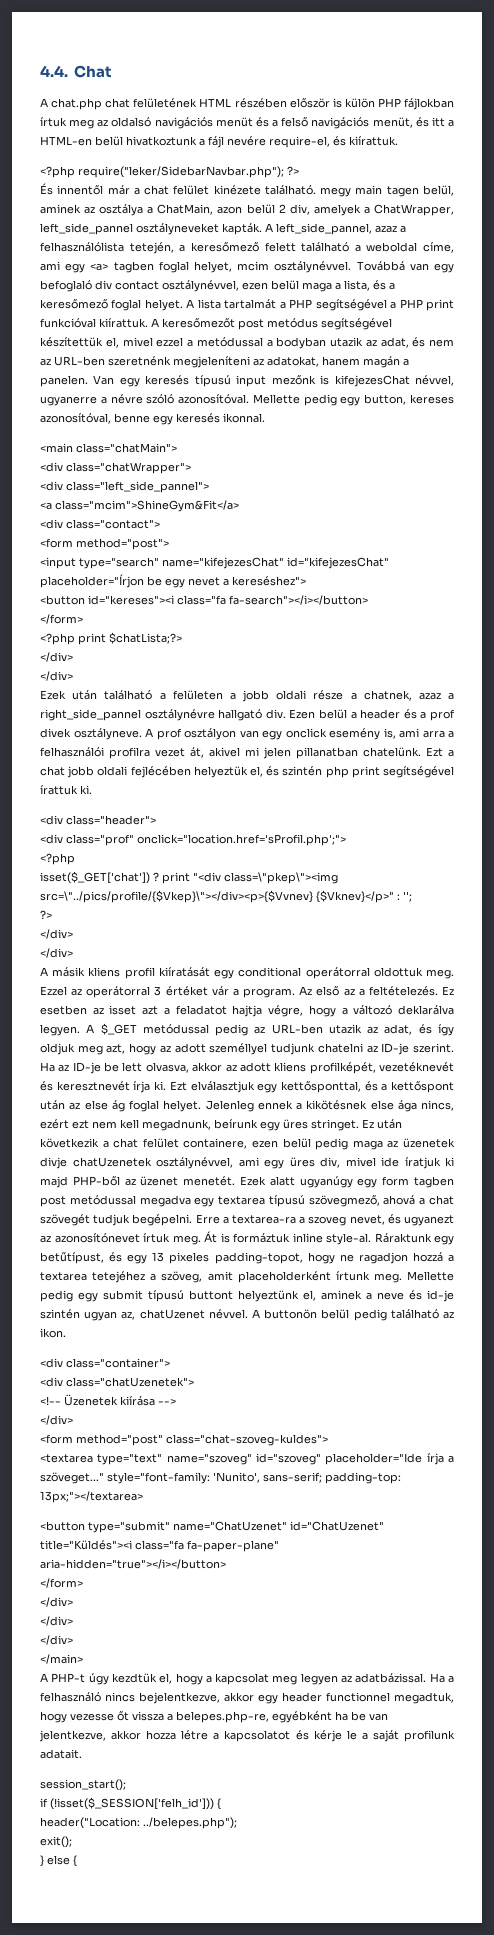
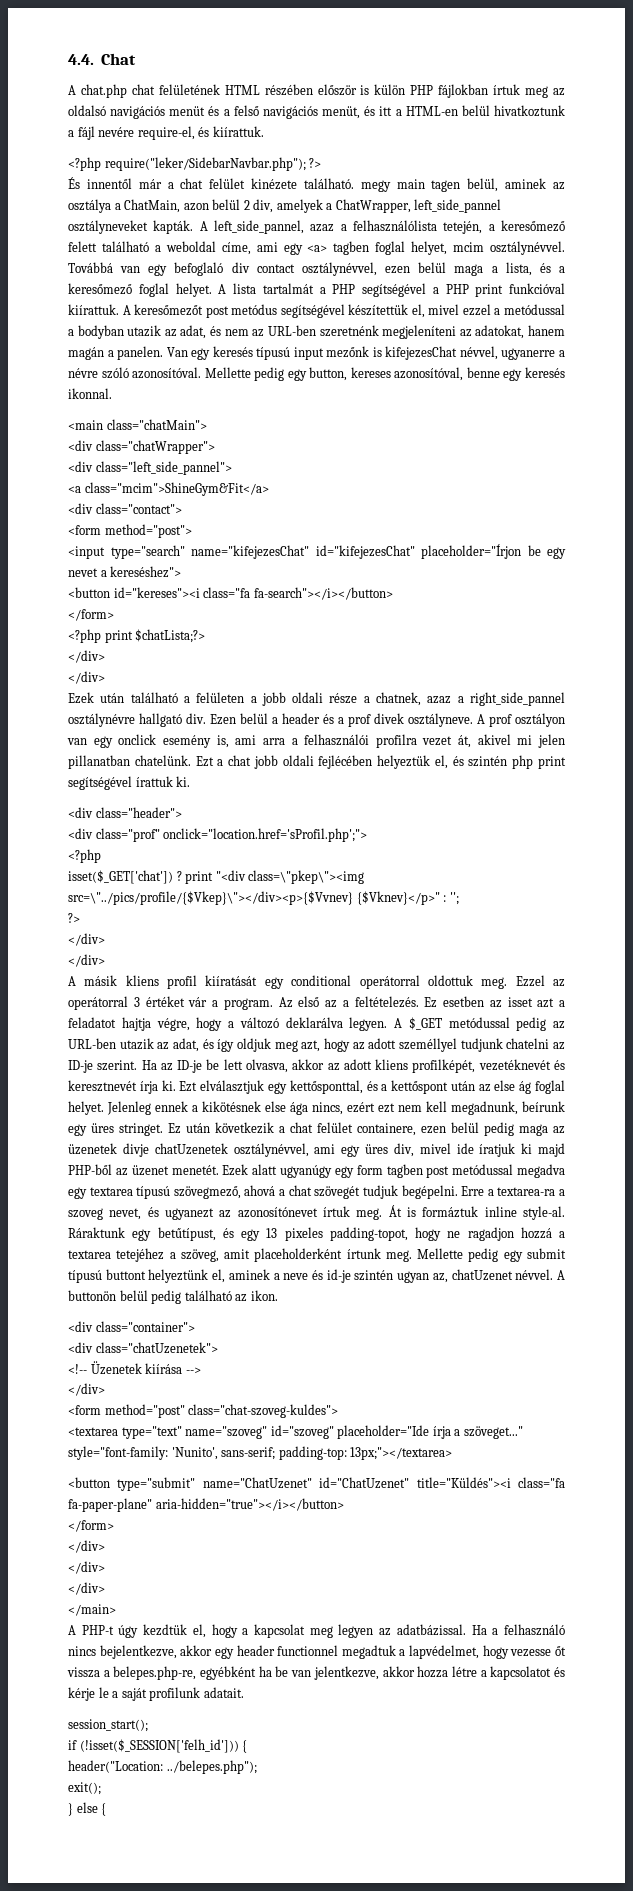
[394,1692,454,1704] megadtuk, -> [341,1645,480,1659] megadtuk a lapvédelmet,

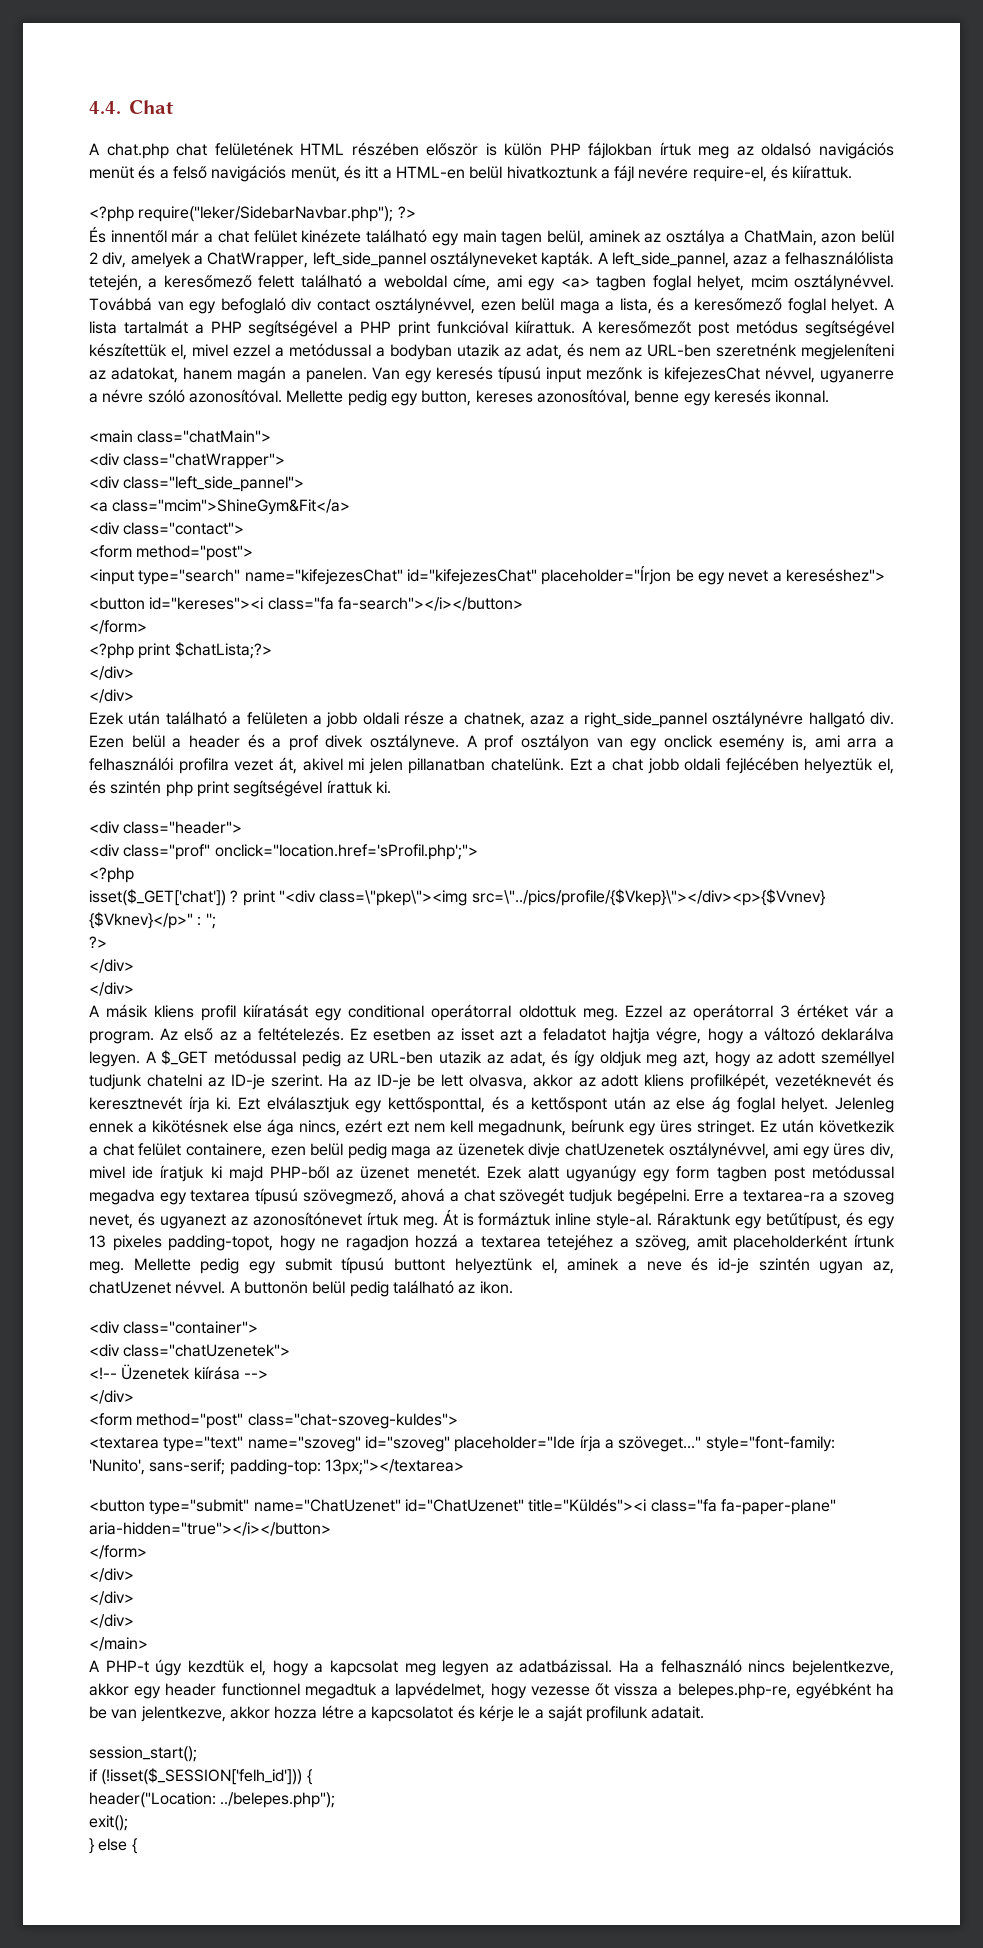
[303,178,391,192] található. megy -> [366,229,459,246] található egy

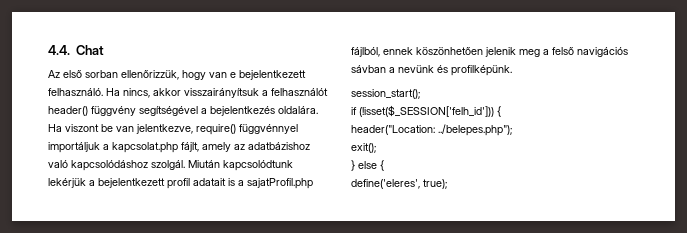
[89,142,894,159] [89,165,853,182] [89,206,416,222] [89,226,894,246] [89,251,895,268] [89,274,895,291] [89,297,895,314] [89,320,895,337] [89,343,894,360] [89,366,894,383] [89,389,830,406] [89,430,272,443] [89,453,286,469] [89,476,305,492] [89,499,351,515] [89,522,245,535] [89,545,254,561] [89,565,885,585] [89,597,523,611] [89,620,147,634] [89,642,272,659] [89,666,134,680] [89,689,134,703] [89,711,894,728] [89,734,895,751] [89,757,894,774] [89,780,391,797] [89,821,243,834] [89,844,478,860] [89,867,134,883] [89,889,825,906] [89,912,216,929] [89,936,107,949] [89,959,134,973] [89,982,134,996] [89,1004,894,1021] [89,1027,894,1044] [89,1050,894,1067] [89,1073,894,1090] [89,1096,894,1113] [89,1119,895,1136] [89,1142,894,1159] [89,1165,894,1182] [89,1188,894,1205] [89,1209,895,1229] [89,1234,895,1251] [89,1257,894,1274] [89,1280,513,1297] [89,1321,259,1334] [89,1344,291,1357] [89,1364,268,1380] [89,1390,134,1404] [89,1413,458,1429] [89,1435,835,1452] [89,1459,464,1475] [89,1498,836,1515] [89,1522,331,1536] [89,1545,147,1559] [89,1568,134,1582] [89,1591,134,1605] [89,1614,134,1628] [89,1637,148,1651] [89,1659,894,1676] [89,1682,894,1699] [89,1705,705,1722] A chat.php chat felületének HTML részében először is külön PHP fájlokban írtuk meg az oldalsó navigációs menüt és a felső navigációs menüt, és itt a HTML-en belül hivatkoztunk a fájl nevére require-el, és kiírattuk. // <?php require("leker/SidebarNavbar.php"); ?> // És innentől már a chat felület kinézete található egy main tagen belül, aminek az osztálya a ChatMain, azon belül 2 div, amelyek a ChatWrapper, left_side_pannel osztályneveket kapták. A left_side_pannel, azaz a felhasználólista tetején, a keresőmező felett található a weboldal címe, ami egy <a> tagben foglal helyet, mcim osztálynévvel. Továbbá van egy befoglaló div contact osztálynévvel, ezen belül maga a lista, és a keresőmező foglal helyet. A lista tartalmát a PHP segítségével a PHP print funkcióval kiírattuk. A keresőmezőt post metódus segítségével készítettük el, mivel ezzel a metódussal a bodyban utazik az adat, és nem az URL-ben szeretnénk megjeleníteni az adatokat, hanem magán a panelen. Van egy keresés típusú input mezőnk is kifejezesChat névvel, ugyanerre a névre szóló azonosítóval. Mellette pedig egy button, kereses azonosítóval, benne egy keresés ikonnal. // <main class="chatMain"> // <div class="chatWrapper"> // <div class="left_side_pannel"> // <a class="mcim">ShineGym&Fit</a> // <div class="contact"> // <form method="post"> // <input type="search" name="kifejezesChat" id="kifejezesChat" placeholder="Írjon be egy nevet a kereséshez"> // <button id="kereses"><i class="fa fa-search"></i></button> // </form> // <?php print $chatLista;?> // </div> // </div> // Ezek után található a felületen a jobb oldali része a chatnek, azaz a right_side_pannel osztálynévre hallgató div. Ezen belül a header és a prof divek osztályneve. A prof osztályon van egy onclick esemény is, ami arra a felhasználói profilra vezet át, akivel mi jelen pillanatban chatelünk. Ezt a chat jobb oldali fejlécében helyeztük el, és szintén php print segítségével írattuk ki. // <div class="header"> // <div class="prof" onclick="location.href='sProfil.php';"> // <?php // isset($_GET['chat']) ? print "<div class=\"pkep\"><img src=\"../pics/profile/{$Vkep}\"></div><p>{$Vvnev} {$Vknev}</p>" : ''; // ?> // </div> // </div> // A másik kliens profil kiíratását egy conditional operátorral oldottuk meg. Ezzel az operátorral 3 értéket vár a program. Az első az a feltételezés. Ez esetben az isset azt a feladatot hajtja végre, hogy a változó deklarálva legyen. A $_GET metódussal pedig az URL-ben utazik az adat, és így oldjuk meg azt, hogy az adott személlyel tudjunk chatelni az ID-je szerint. Ha az ID-je be lett olvasva, akkor az adott kliens profilképét, vezetéknevét és keresztnevét írja ki. Ezt elválasztjuk egy kettősponttal, és a kettőspont után az else ág foglal helyet. Jelenleg ennek a kikötésnek else ága nincs, ezért ezt nem kell megadnunk, beírunk egy üres stringet. Ez után következik a chat felület containere, ezen belül pedig maga az üzenetek divje chatUzenetek osztálynévvel, ami egy üres div, mivel ide íratjuk ki majd PHP-ből az üzenet menetét. Ezek alatt ugyanúgy egy form tagben post metódussal megadva egy textarea típusú szövegmező, ahová a chat szövegét tudjuk begépelni. Erre a textarea-ra a szoveg nevet, és ugyanezt az azonosítónevet írtuk meg. Át is formáztuk inline style-al. Ráraktunk egy betűtípust, és egy 13 pixeles padding-topot, hogy ne ragadjon hozzá a textarea tetejéhez a szöveg, amit placeholderként írtunk meg. Mellette pedig egy submit típusú buttont helyeztünk el, aminek a neve és id-je szintén ugyan az, chatUzenet névvel. A buttonön belül pedig található az ikon. // <div class="container"> // <div class="chatUzenetek"> // <!-- Üzenetek kiírása --> // </div> // <form method="post" class="chat-szoveg-kuldes"> // <textarea type="text" name="szoveg" id="szoveg" placeholder="Ide írja a szöveget..." style="font-family: 'Nunito', sans-serif; padding-top: 13px;"></textarea> // <button type="submit" name="ChatUzenet" id="ChatUzenet" title="Küldés"><i class="fa fa-paper-plane" aria-hidden="true"></i></button> // </form> // </div> // </div> // </div> // </main> // A PHP-t úgy kezdtük el, hogy a kapcsolat meg legyen az adatbázissal. Ha a felhasználó nincs bejelentkezve, akkor egy header functionnel megadtuk a lapvédelmet, hogy vezesse őt vissza a belepes.php-re, egyébként ha be van jelentkezve, akkor hozza létre a kapcsolatot és kérje le a saját profilunk adatait. -> [48,70,306,80] [48,88,328,98] [48,106,318,116] [48,124,298,135] [48,142,310,153] [48,160,293,171] [48,178,313,189] [351,47,628,57] [351,65,512,76] Az első sorban ellenőrizzük, hogy van e bejelentkezett felhasználó. Ha nincs, akkor visszairányítsuk a felhasználót header() függvény segítségével a bejelentkezés oldalára. Ha viszont be van jelentkezve, require() függvénnyel importáljuk a kapcsolat.php fájlt, amely az adatbázishoz való kapcsolódáshoz szolgál. Miután kapcsolódtunk lekérjük a bejelentkezett profil adatait is a sajatProfil.php fájlból, ennek köszönhetően jelenik meg a felső navigációs sávban a nevünk és profilképünk.
(138, 1846) none -> [351,179,447,189] // define('eleres', true);

